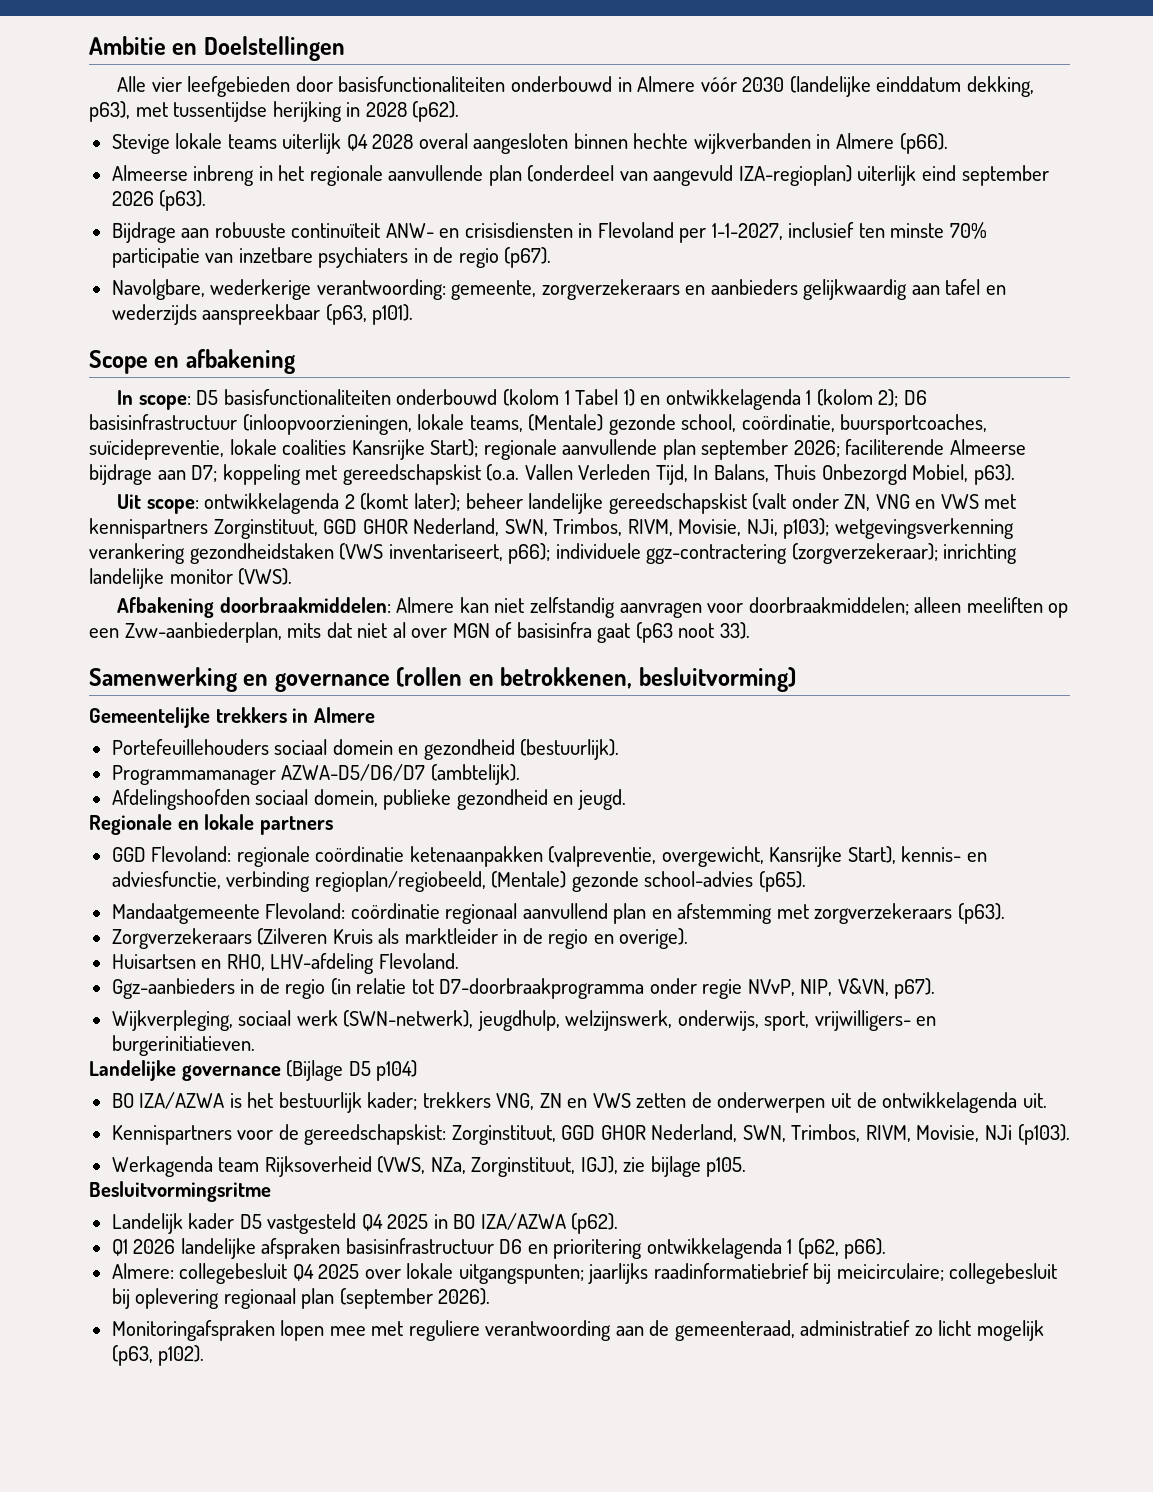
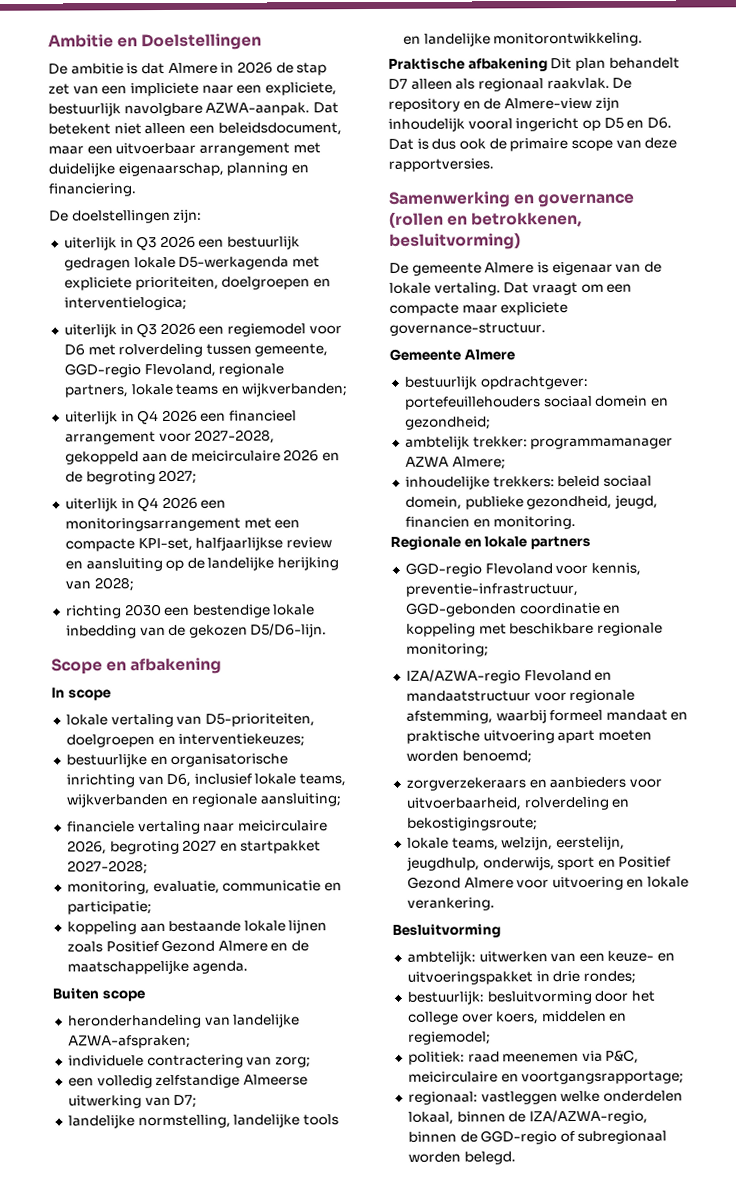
[117,76,1034,97] [89,101,460,122] [111,133,948,154] [111,165,1049,186] [111,190,207,211] [111,222,988,243] [111,247,552,268] [111,279,1006,300] [111,304,414,325] [89,349,295,374] [117,389,927,410] [89,414,988,435] [89,439,1026,460] [89,464,1016,485] [117,493,1017,514] [89,518,1014,539] [89,543,1018,564] [89,568,293,589] [117,597,1069,618] [89,622,750,643] Alle vier leefgebieden door basisfunctionaliteiten onderbouwd in Almere vóór 2030 (landelijke einddatum dekking, p63), met tussentijdse herijking in 2028 (p62). // Stevige lokale teams uiterlijk Q4 2028 overal aangesloten binnen hechte wijkverbanden in Almere (p66). // Almeerse inbreng in het regionale aanvullende plan (onderdeel van aangevuld IZA-regioplan) uiterlijk eind september 2026 (p63). // Bijdrage aan robuuste continuïteit ANW- en crisisdiensten in Flevoland per 1-1-2027, inclusief ten minste 70% participatie van inzetbare psychiaters in de regio (p67). // Navolgbare, wederkerige verantwoording: gemeente, zorgverzekeraars en aanbieders gelijkwaardig aan tafel en wederzijds aanspreekbaar (p63, p101). // Scope en afbakening // In scope: D5 basisfunctionaliteiten onderbouwd (kolom 1 Tabel 1) en ontwikkelagenda 1 (kolom 2); D6 basisinfrastructuur (inloopvoorzieningen, lokale teams, (Mentale) gezonde school, coördinatie, buursportcoaches, suïcidepreventie, lokale coalities Kansrijke Start); regionale aanvullende plan september 2026; faciliterende Almeerse bijdrage aan D7; koppeling met gereedschapskist (o.a. Vallen Verleden Tijd, In Balans, Thuis Onbezorgd Mobiel, p63). // Uit scope: ontwikkelagenda 2 (komt later); beheer landelijke gereedschapskist (valt onder ZN, VNG en VWS met kennispartners Zorginstituut, GGD GHOR Nederland, SWN, Trimbos, RIVM, Movisie, NJi, p103); wetgevingsverkenning verankering gezondheidstaken (VWS inventariseert, p66); individuele ggz-contractering (zorgverzekeraar); inrichting landelijke monitor (VWS). // Afbakening doorbraakmiddelen: Almere kan niet zelfstandig aanvragen voor doorbraakmiddelen; alleen meeliften op een Zvw-aanbiederplan, mits dat niet al over MGN of basisinfra gaat (p63 noot 33). -> [48,61,328,76] [48,82,337,97] [48,102,339,117] [48,122,342,136] [48,142,321,156] [48,162,309,177] [48,183,137,197] [49,208,203,224] [63,235,301,251] [63,256,320,271] [63,276,331,291] [63,296,187,311] [63,322,342,338] [63,343,329,358] [63,363,285,378] [63,382,348,398] [64,409,298,425] [64,429,276,445] [64,449,341,465] [64,469,198,485] [64,496,227,512] [64,517,301,532] [64,536,332,552] [64,556,340,572] [64,577,134,592] [65,604,316,619] [65,623,328,639] [51,657,223,675] [51,687,111,701] [65,713,315,728] [65,733,306,748] [65,753,289,768] [65,773,347,788] [65,792,341,808] [66,820,328,835] [66,839,322,855] [66,860,148,875] [66,880,342,895] [66,901,152,915] [66,919,328,935] [66,939,310,953] [66,959,248,975] [52,987,145,1002] [67,1013,301,1029] [67,1034,191,1049] [67,1054,311,1069] [67,1074,308,1089] [67,1094,198,1109] [67,1113,339,1129] [402,32,644,47] [388,57,680,72] [388,77,633,92] [388,96,620,112] [388,117,672,132] [388,137,678,152] [388,158,494,172] De ambitie is dat Almere in 2026 de stap zet van een impliciete naar een expliciete, bestuurlijk navolgbare AZWA-aanpak. Dat betekent niet alleen een beleidsdocument, maar een uitvoerbaar arrangement met duidelijke eigenaarschap, planning en financiering. // De doelstellingen zijn: // uiterlijk in Q3 2026 een bestuurlijk gedragen lokale D5-werkagenda met expliciete prioriteiten, doelgroepen en interventielogica; // uiterlijk in Q3 2026 een regiemodel voor D6 met rolverdeling tussen gemeente, GGD-regio Flevoland, regionale partners, lokale teams en wijkverbanden; // uiterlijk in Q4 2026 een financieel arrangement voor 2027-2028, gekoppeld aan de meicirculaire 2026 en de begroting 2027; // uiterlijk in Q4 2026 een monitoringsarrangement met een compacte KPI-set, halfjaarlijkse review en aansluiting op de landelijke herijking van 2028; // richting 2030 een bestendige lokale inbedding van de gekozen D5/D6-lijn. // Scope en afbakening // In scope // lokale vertaling van D5-prioriteiten, doelgroepen en interventiekeuzes; // bestuurlijke en organisatorische inrichting van D6, inclusief lokale teams, wijkverbanden en regionale aansluiting; // financiele vertaling naar meicirculaire 2026, begroting 2027 en startpakket 2027-2028; // monitoring, evaluatie, communicatie en participatie; // koppeling aan bestaande lokale lijnen zoals Positief Gezond Almere en de maatschappelijke agenda. // Buiten scope // heronderhandeling van landelijke AZWA-afspraken; // individuele contractering van zorg; // een volledig zelfstandige Almeerse uitwerking van D7; // landelijke normstelling, landelijke tools en landelijke monitorontwikkeling. // Praktische afbakening Dit plan behandelt D7 alleen als regionaal raakvlak. De repository en de Almere-view zijn inhoudelijk vooral ingericht op D5 en D6. Dat is dus ook de primaire scope van deze rapportversies.
[89,707,375,728] [111,739,620,760] [111,764,520,785] [111,789,626,810] [89,814,333,835] [111,846,987,867] [111,871,806,892] [111,903,1005,924] [111,928,689,949] [111,953,459,974] [111,978,936,999] [111,1010,937,1031] [111,1035,255,1056] [89,1060,418,1081] [111,1092,1047,1113] [111,1124,1070,1145] [111,1156,747,1177] [89,1181,271,1202] [111,1213,619,1234] [111,1238,887,1259] [111,1263,1058,1284] [111,1288,491,1309] [111,1320,1044,1341] [111,1345,205,1366] Gemeentelijke trekkers in Almere // Portefeuillehouders sociaal domein en gezondheid (bestuurlijk). // Programmamanager AZWA-D5/D6/D7 (ambtelijk). // Afdelingshoofden sociaal domein, publieke gezondheid en jeugd. // Regionale en lokale partners // GGD Flevoland: regionale coördinatie ketenaanpakken (valpreventie, overgewicht, Kansrijke Start), kennis- en adviesfunctie, verbinding regioplan/regiobeeld, (Mentale) gezonde school-advies (p65). // Mandaatgemeente Flevoland: coördinatie regionaal aanvullend plan en afstemming met zorgverzekeraars (p63). // Zorgverzekeraars (Zilveren Kruis als marktleider in de regio en overige). // Huisartsen en RHO, LHV-afdeling Flevoland. // Ggz-aanbieders in de regio (in relatie tot D7-doorbraakprogramma onder regie NVvP, NIP, V&VN, p67). // Wijkverpleging, sociaal werk (SWN-netwerk), jeugdhulp, welzijnswerk, onderwijs, sport, vrijwilligers- en burgerinitiatieven. // Landelijke governance (Bijlage D5 p104) // BO IZA/AZWA is het bestuurlijk kader; trekkers VNG, ZN en VWS zetten de onderwerpen uit de ontwikkelagenda uit. // Kennispartners voor de gereedschapskist: Zorginstituut, GGD GHOR Nederland, SWN, Trimbos, RIVM, Movisie, NJi (p103). // Werkagenda team Rijksoverheid (VWS, NZa, Zorginstituut, IGJ), zie bijlage p105. // Besluitvormingsritme // Landelijk kader D5 vastgesteld Q4 2025 in BO IZA/AZWA (p62). // Q1 2026 landelijke afspraken basisinfrastructuur D6 en prioritering ontwikkelagenda 1 (p62, p66). // Almere: collegebesluit Q4 2025 over lokale uitgangspunten; jaarlijks raadinformatiebrief bij meicirculaire; collegebesluit bij oplevering regionaal plan (september 2026). // Monitoringafspraken lopen mee met reguliere verantwoording aan de gemeenteraad, administratief zo licht mogelijk (p63, p102). -> [389,261,662,276] [389,281,633,296] [389,302,569,316] [389,322,546,336] [389,348,515,361] [403,375,588,390] [404,395,669,410] [404,416,491,430] [404,435,674,450] [404,456,506,470] [404,475,652,490] [404,494,658,510] [404,515,577,530] [390,535,591,550] [404,562,641,577] [404,582,578,597] [405,602,622,617] [405,622,663,637] [405,643,489,657] [405,669,613,684] [405,689,636,704] [405,709,689,724] [405,729,652,744] [405,750,532,764] [405,776,662,791] [405,796,631,811] [406,817,538,831] [406,835,625,851] [405,856,672,871] [406,876,690,891] [406,897,495,911] [392,923,501,938] [406,950,676,965] [406,970,636,985] [406,990,655,1005] [407,1010,628,1025] [407,1031,491,1045] [407,1049,640,1065] [407,1070,685,1085] [407,1090,683,1105] [407,1109,648,1125] [407,1130,668,1145] [407,1151,516,1165] De gemeente Almere is eigenaar van de lokale vertaling. Dat vraagt om een compacte maar expliciete governance-structuur. // Gemeente Almere // bestuurlijk opdrachtgever: portefeuillehouders sociaal domein en gezondheid; // ambtelijk trekker: programmamanager AZWA Almere; // inhoudelijke trekkers: beleid sociaal domein, publieke gezondheid, jeugd, financien en monitoring. // Regionale en lokale partners // GGD-regio Flevoland voor kennis, preventie-infrastructuur, GGD-gebonden coordinatie en koppeling met beschikbare regionale monitoring; // IZA/AZWA-regio Flevoland en mandaatstructuur voor regionale afstemming, waarbij formeel mandaat en praktische uitvoering apart moeten worden benoemd; // zorgverzekeraars en aanbieders voor uitvoerbaarheid, rolverdeling en bekostigingsroute; // lokale teams, welzijn, eerstelijn, jeugdhulp, onderwijs, sport en Positief Gezond Almere voor uitvoering en lokale verankering. // Besluitvorming // ambtelijk: uitwerken van een keuze- en uitvoeringspakket in drie rondes; // bestuurlijk: besluitvorming door het college over koers, middelen en regiemodel; // politiek: raad meenemen via P&C, meicirculaire en voortgangsrapportage; // regionaal: vastleggen welke onderdelen lokaal, binnen de IZA/AZWA-regio, binnen de GGD-regio of subregionaal worden belegd.

